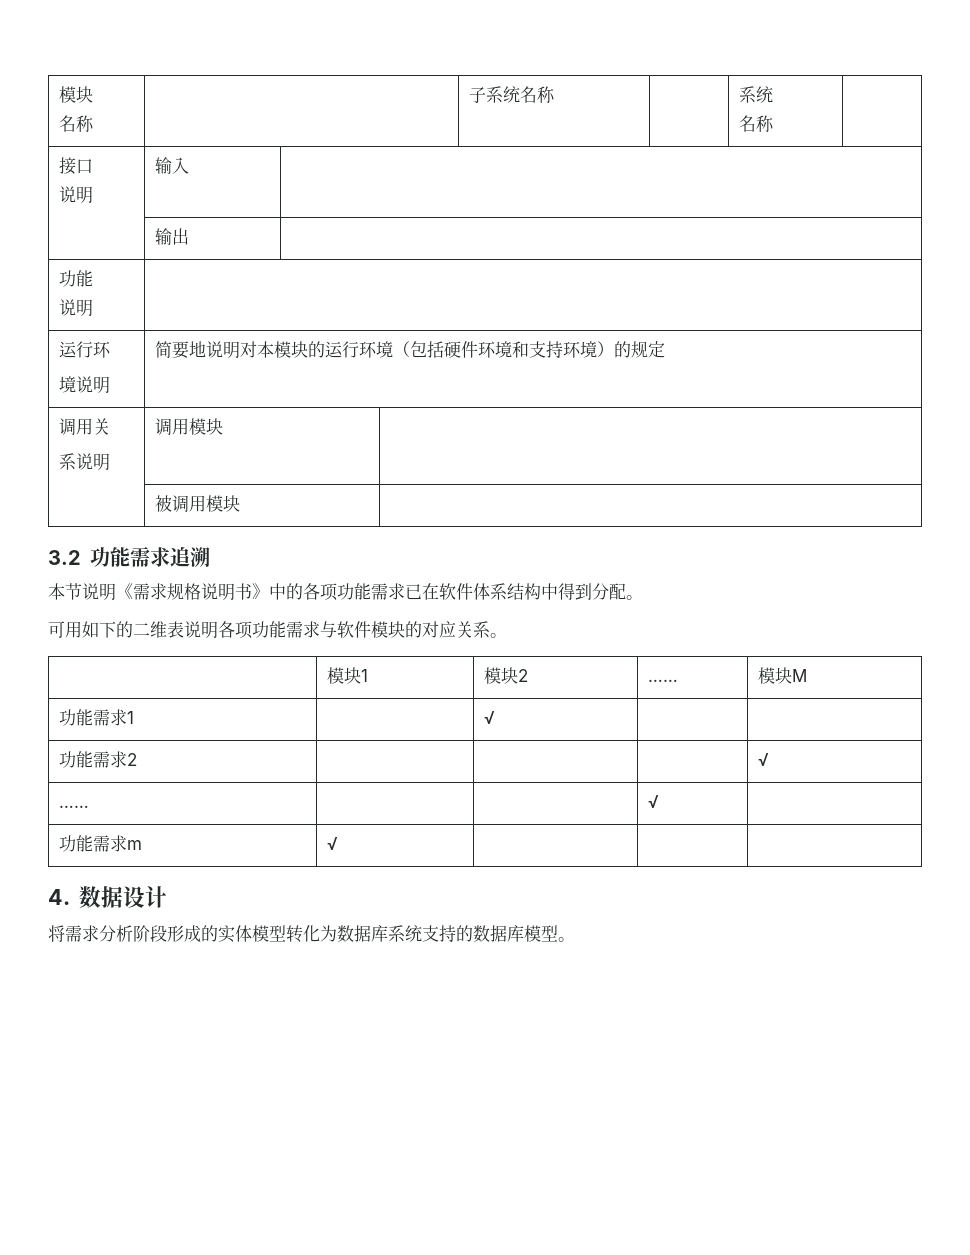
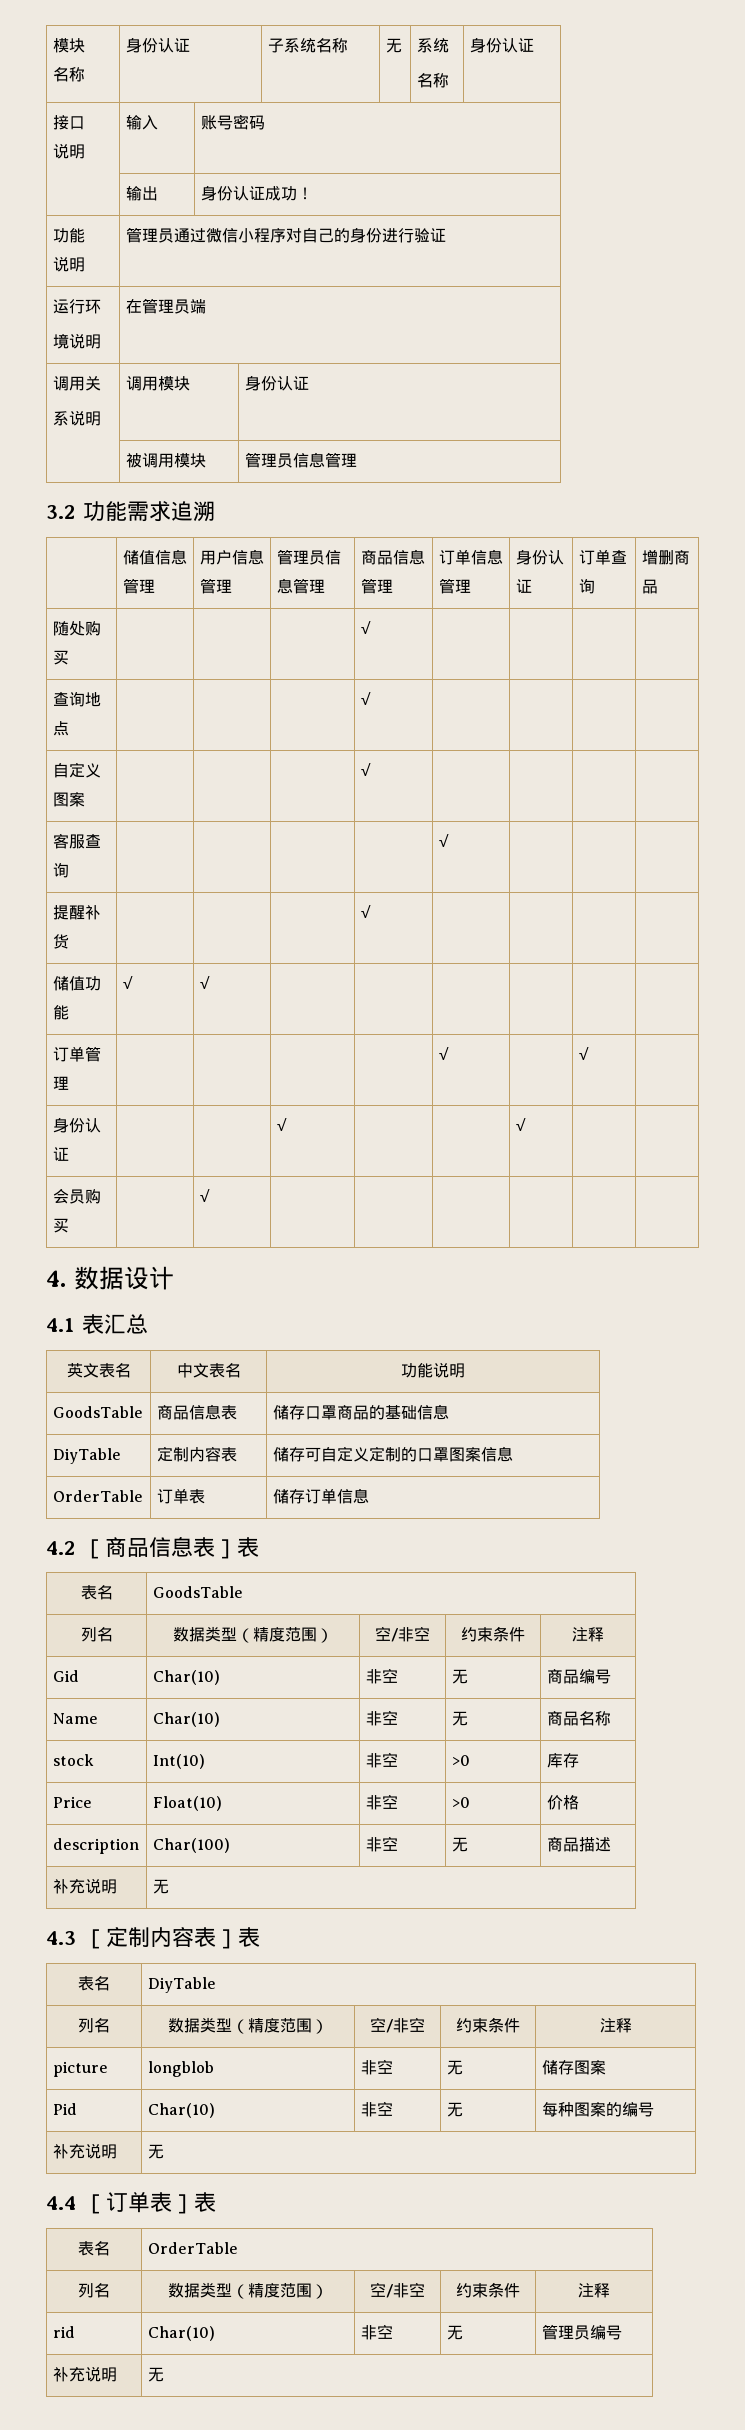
(95, 123) none -> [125,37,190,53] 身份认证
(556, 94) none -> [385,38,402,53] 无
(775, 123) none -> [469,37,534,53] 身份认证
(190, 165) none -> [200,114,265,130] 账号密码
(190, 236) none -> [200,185,313,201] 身份认证成功！
[59,341,112,358] [59,376,111,394] [155,341,666,359] // 运行环 // 境说明 | 简要地说明对本模块的运行环境（包括硬件环境和支持环境）的规定 -> [125,227,446,243] [52,299,101,314] [52,333,101,349] [125,298,206,314] 管理员通过微信小程序对自己的身份进行验证 // 运行环 // 境说明 | 在管理员端
(224, 426) none -> [244,375,309,391] 身份认证
(241, 503) none -> [244,452,357,468] 管理员信息管理
[48,583,643,601] [48,621,507,639] [327,667,369,684] [484,667,529,684] [648,679,679,682] [758,667,808,684] [59,709,135,726] [484,711,496,724] [59,751,138,768] [758,753,770,766] [59,805,90,808] [648,795,660,808] [59,835,143,852] [327,837,339,850] [48,886,167,908] [48,925,575,943] // 本节说明《需求规格说明书》中的各项功能需求已在软件体系结构中得到分配。 // 可用如下的二维表说明各项功能需求与软件模块的对应关系。 // | 模块1 | 模块2 | …… | 模块M // 功能需求1 | | √ | | // 功能需求2 | | | | √ // …… | | | √ | // 功能需求m | √ | | | // 4.数据设计 // 将需求分析阶段形成的实体模型转化为数据库系统支持的数据库模型。 -> [122,549,187,565] [122,578,155,594] [199,549,264,565] [199,578,232,594] [276,549,341,565] [276,578,325,594] [360,549,425,565] [360,578,393,594] [438,549,503,565] [438,578,471,594] [515,549,564,565] [515,579,532,593] [578,549,627,565] [578,578,595,594] [641,549,690,565] [641,579,658,594] [52,621,101,636] [52,650,69,665] [360,621,371,634] [52,691,101,707] [52,721,69,736] [360,692,371,705] [52,762,101,778] [52,792,85,807] [360,763,371,776] [52,833,101,849] [52,862,69,878] [438,834,449,847] [52,905,101,920] [52,934,69,949] [360,905,371,918] [52,976,101,991] [52,1005,69,1020] [122,976,133,989] [199,976,210,989] [52,1046,101,1062] [52,1076,69,1090] [438,1047,449,1060] [578,1047,589,1060] [52,1117,101,1133] [52,1147,69,1161] [276,1118,287,1131] [515,1118,526,1131] [52,1188,101,1204] [52,1218,69,1233] [199,1189,210,1202] [46,1266,174,1290] [46,1314,148,1334] [66,1363,131,1378] [176,1363,241,1378] [401,1362,465,1378] [52,1406,143,1418] [156,1404,237,1420] [272,1404,449,1420] [52,1448,121,1464] [156,1446,237,1462] [272,1446,513,1462] [52,1490,143,1502] [156,1488,205,1504] [272,1488,369,1504] [46,1536,259,1559] [80,1585,113,1600] [152,1586,243,1598] [80,1627,113,1642] [173,1626,333,1643] [375,1626,430,1642] [461,1626,525,1642] [572,1627,604,1642] [52,1670,79,1682] [152,1670,220,1685] [365,1668,398,1684] [451,1669,468,1684] [546,1669,611,1684] [52,1713,98,1724] [152,1712,220,1727] [365,1710,398,1726] [451,1711,468,1726] [546,1711,611,1726] [52,1754,94,1766] [152,1754,205,1769] [365,1752,398,1768] [451,1755,470,1766] [546,1753,579,1768] [52,1796,92,1808] [152,1796,222,1811] [365,1794,398,1810] [451,1797,470,1808] [546,1795,579,1810] [52,1838,139,1854] [152,1838,230,1853] [365,1836,398,1852] [451,1837,468,1852] [546,1837,611,1852] [52,1878,117,1894] [152,1879,169,1894] [46,1927,260,1949] [78,1976,110,1991] [147,1977,216,1993] [78,2018,110,2033] [168,2017,328,2034] [370,2017,425,2033] [456,2017,520,2033] [599,2018,632,2033] [52,2061,108,2077] [147,2061,214,2077] [360,2059,393,2075] [446,2060,463,2075] [541,2060,606,2075] [52,2103,77,2115] [147,2103,215,2118] [360,2101,393,2117] [446,2102,463,2117] [541,2102,654,2117] [52,2143,117,2159] [147,2144,164,2159] [46,2192,216,2214] [78,2241,110,2256] [147,2242,238,2254] [78,2283,110,2298] [168,2282,328,2299] [370,2282,425,2298] [456,2282,520,2298] [578,2283,610,2298] [52,2326,75,2338] [147,2326,215,2341] [360,2324,393,2340] [446,2325,463,2340] [541,2324,622,2340] [52,2366,117,2382] [147,2367,164,2382] // | 储值信息管理 | 用户信息管理 | 管理员信息管理 | 商品信息管理 | 订单信息管理 | 身份认证 | 订单查询 | 增删商品 // 随处购买 | | | | √ | | | | // 查询地点 | | | | √ | | | | // 自定义图案 | | | | √ | | | | // 客服查询 | | | | | √ | | | // 提醒补货 | | | | √ | | | | // 储值功能 | √ | √ | | | | | | // 订单管理 | | | | | √ | | √ | // 身份认证 | | | √ | | | √ | | // 会员购买 | | √ | | | | | | // 4.数据设计 // 4.1表汇总 // 英文表名 | 中文表名 | 功能说明 // GoodsTable | 商品信息表 | 储存口罩商品的基础信息 // DiyTable | 定制内容表 | 储存可自定义定制的口罩图案信息 // OrderTable | 订单表 | 储存订单信息 // 4.2［商品信息表］表 // 表名 | GoodsTable // 列名 | 数据类型（精度范围） | 空/非空 | 约束条件 | 注释 // Gid | Char(10) | 非空 | 无 | 商品编号 // Name | Char(10) | 非空 | 无 | 商品名称 // stock | Int(10) | 非空 | >0 | 库存 // Price | Float(10) | 非空 | >0 | 价格 // description | Char(100) | 非空 | 无 | 商品描述 // 补充说明 | 无 // 4.3［定制内容表］表 // 表名 | DiyTable // 列名 | 数据类型（精度范围） | 空/非空 | 约束条件 | 注释 // picture | longblob | 非空 | 无 | 储存图案 // Pid | Char(10) | 非空 | 无 | 每种图案的编号 // 补充说明 | 无 // 4.4［订单表］表 // 表名 | OrderTable // 列名 | 数据类型（精度范围） | 空/非空 | 约束条件 | 注释 // rid | Char(10) | 非空 | 无 | 管理员编号 // 补充说明 | 无

